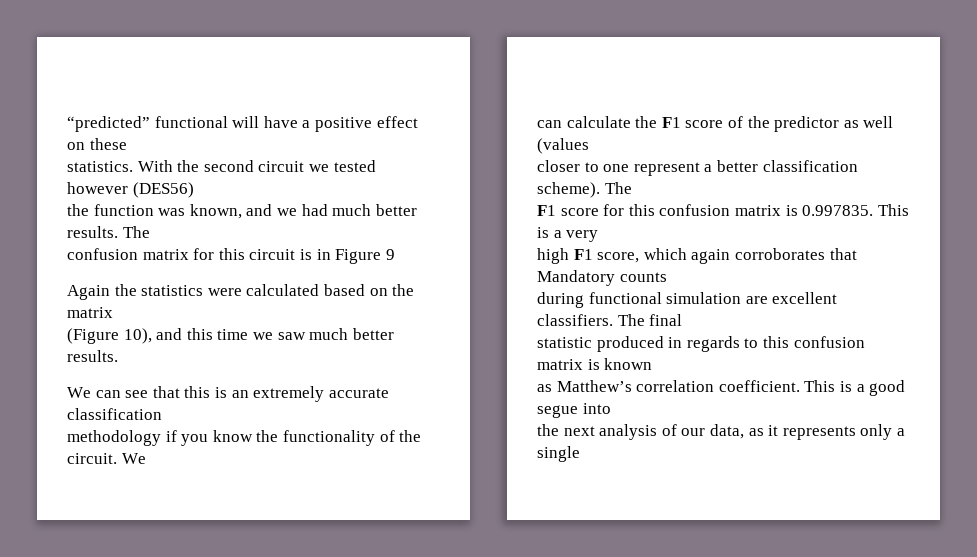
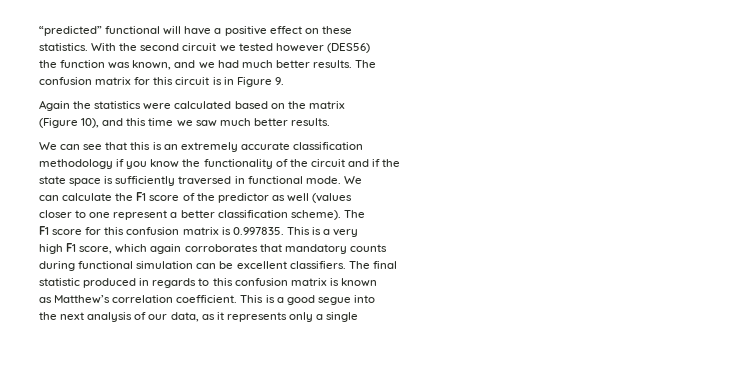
[385,249,395,260] 9 -> [274,77,284,85] 9.
[67,453,117,464] circuit. -> [310,159,401,167] [39,176,341,186] circuit and if the // state space is sufficiently traversed in functional mode.
[537,270,615,286] Mandatory -> [284,244,347,254] mandatory
[745,296,768,304] are -> [196,261,234,269] can be

